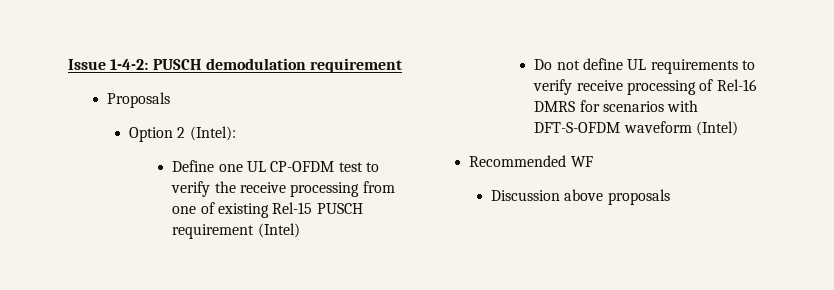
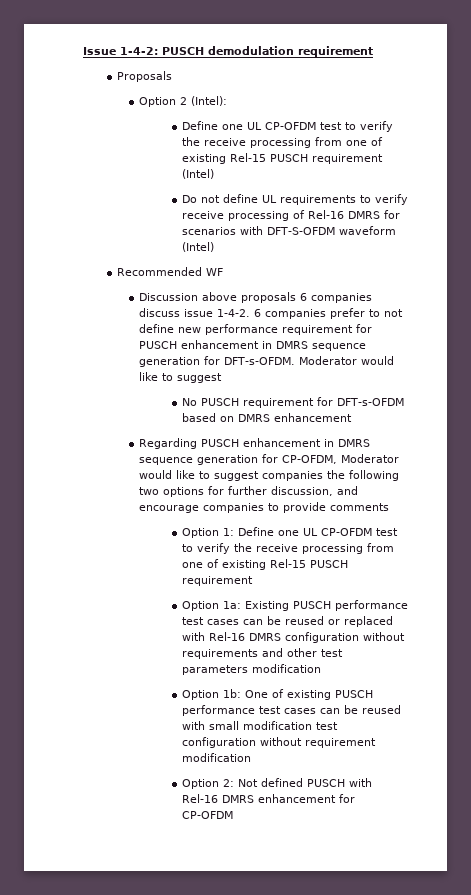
(670, 197) none -> [299,293,372,303] [138,308,403,319] [138,324,372,335] [138,340,366,351] [138,356,394,367] [138,372,222,383] [182,397,405,408] [182,413,353,422] [138,438,370,449] [138,454,399,465] [138,470,399,481] [138,486,358,497] [138,502,389,513] [182,527,399,538] [182,543,395,554] [182,559,349,570] [182,576,254,586] [182,600,409,611] [182,616,394,627] [182,632,406,643] [182,648,344,659] [182,664,322,675] [182,689,374,700] [182,705,402,716] [182,721,339,730] [182,737,377,748] [182,753,252,762] [182,778,373,789] [182,794,356,803] [182,811,234,819] 6 companies discuss issue 1-4-2. 6 companies prefer to not define new performance requirement for PUSCH enhancement in DMRS sequence generation for DFT-s-OFDM. Moderator would like to suggest // No PUSCH requirement for DFT-s-OFDM based on DMRS enhancement // Regarding PUSCH enhancement in DMRS sequence generation for CP-OFDM, Moderator would like to suggest companies the following two options for further discussion, and encourage companies to provide comments // Option 1: Define one UL CP-OFDM test to verify the receive processing from one of existing Rel-15 PUSCH requirement // Option 1a: Existing PUSCH performance test cases can be reused or replaced with Rel-16 DMRS configuration without requirements and other test parameters modification // Option 1b: One of existing PUSCH performance test cases can be reused with small modification test configuration without requirement modification // Option 2: Not defined PUSCH with Rel-16 DMRS enhancement for CP-OFDM

